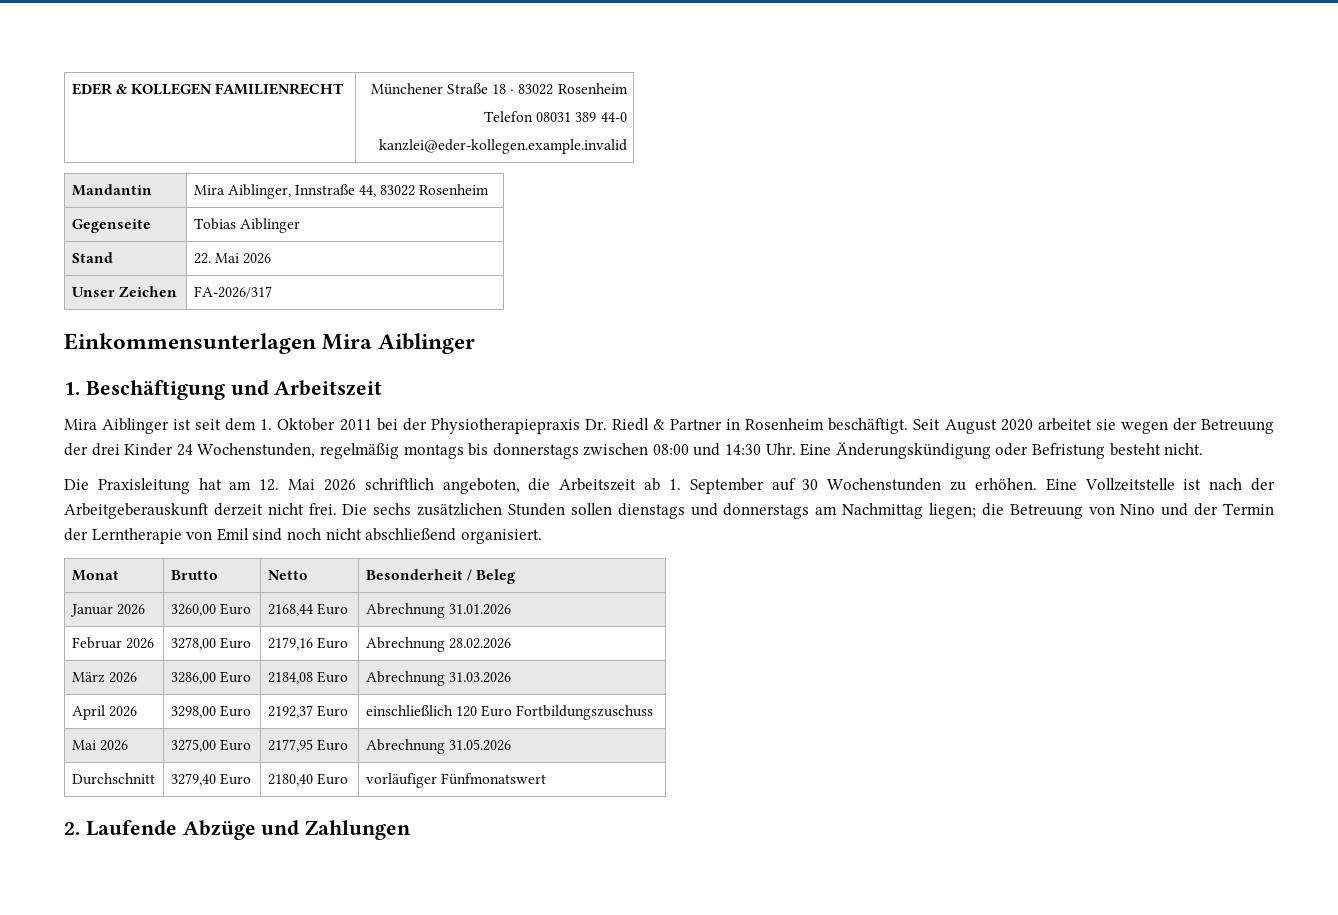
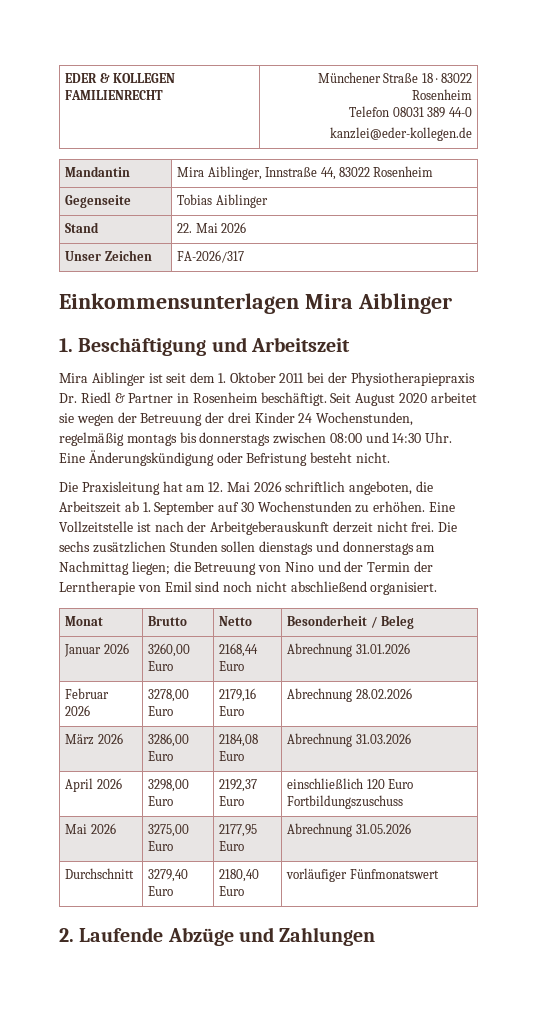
[378,139,627,154] kanzlei@eder-kollegen.example.invalid -> [329,127,472,141] kanzlei@eder-kollegen.de

